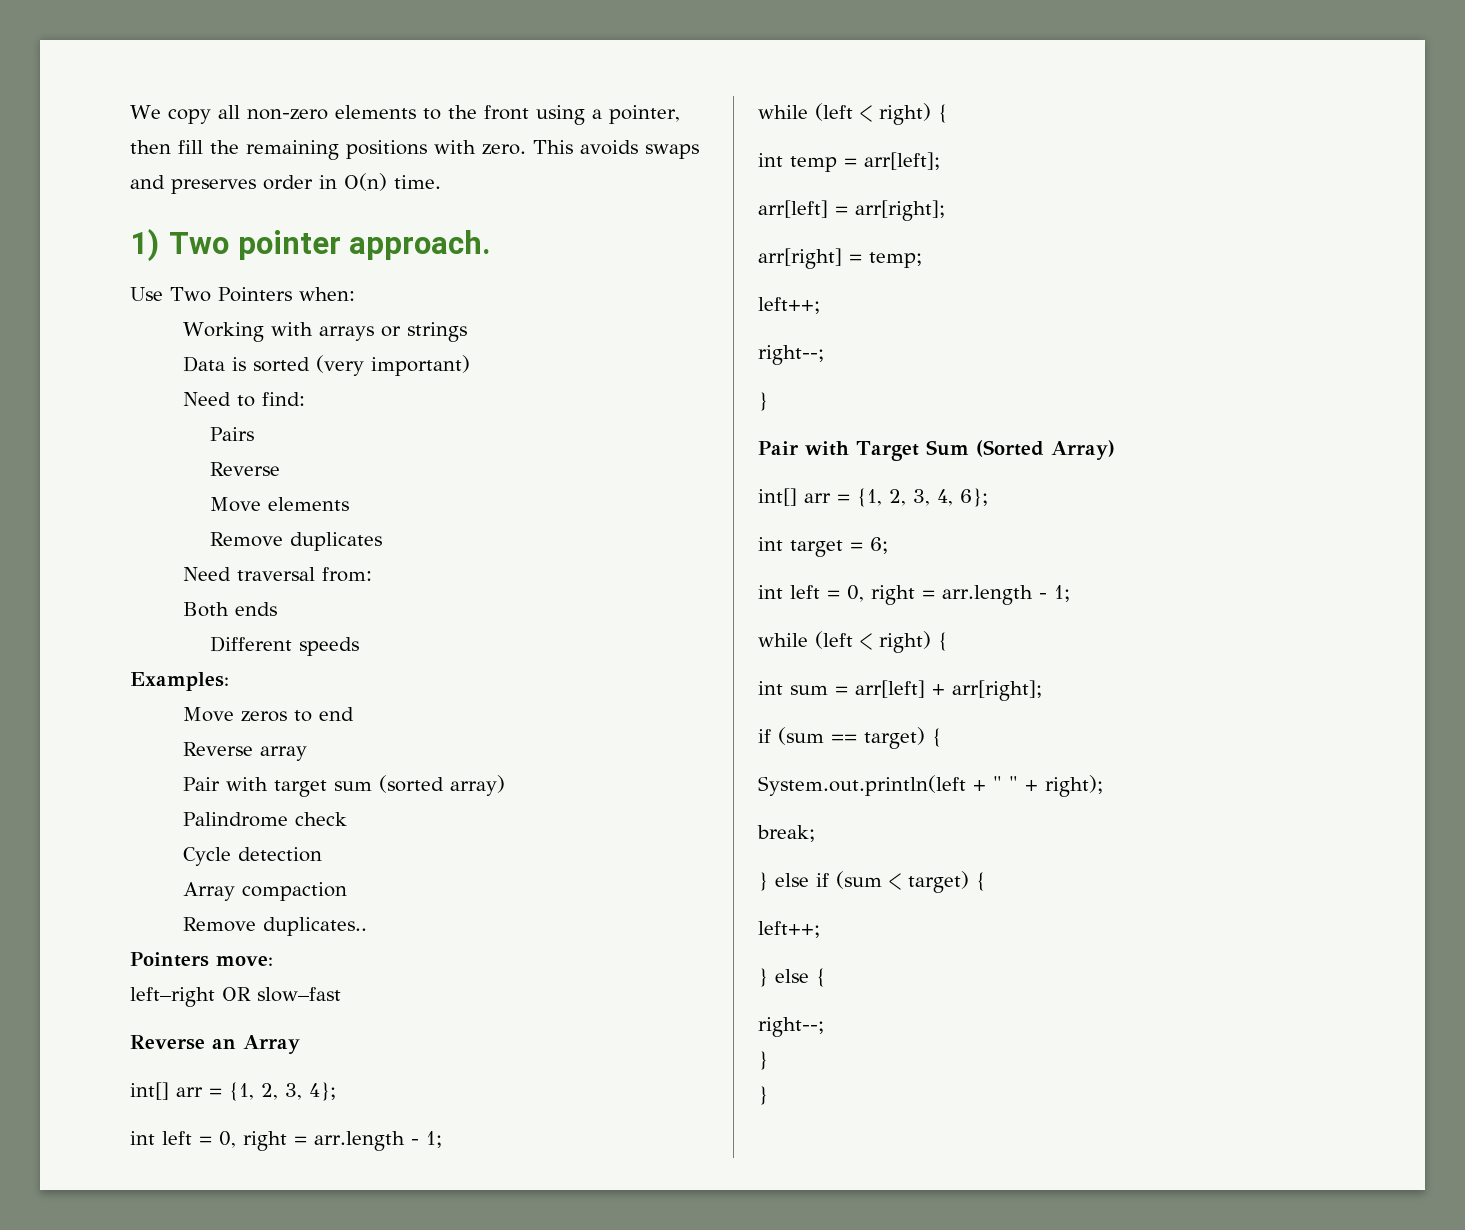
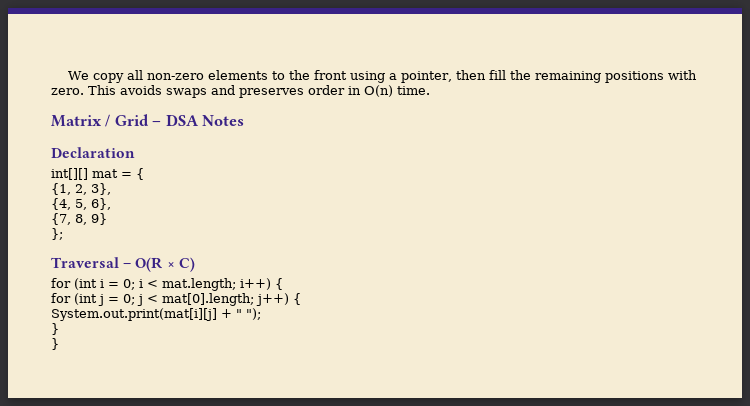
[130,229,491,262] [130,287,355,302] [183,322,468,342] [183,355,471,376] [183,392,306,407] [209,427,254,441] [209,462,280,476] [209,497,349,512] [209,532,382,551] [183,567,373,582] [183,602,278,617] [209,636,359,656] [130,672,229,691] [183,707,355,722] [183,742,308,761] [183,775,506,797] [183,812,348,827] [183,847,323,866] [183,882,348,901] [183,917,368,936] [130,952,273,967] [130,987,341,1007] [130,1035,300,1054] [130,1082,336,1101] [130,1131,442,1151] [758,103,948,125] [758,152,940,172] [758,200,945,221] [758,248,922,269] [758,297,820,314] [758,345,824,365] [758,392,768,411] [758,440,1115,461] [758,488,988,507] [758,537,888,557] [758,585,1070,605] [758,631,948,653] [758,680,1042,701] [758,727,942,749] [758,775,1103,797] [757,825,815,842] [758,871,986,893] [758,921,820,938] [758,968,826,987] [758,1017,824,1037] 1) Two pointer approach. // Use Two Pointers when: // Working with arrays or strings // Data is sorted (very important) // Need to find: // Pairs // Reverse // Move elements // Remove duplicates // Need traversal from: // Both ends // Different speeds // Examples: // Move zeros to end // Reverse array // Pair with target sum (sorted array) // Palindrome check // Cycle detection // Array compaction // Remove duplicates.. // Pointers move: // left–right OR slow–fast // Reverse an Array // int[] arr = {1, 2, 3, 4}; // int left = 0, right = arr.length - 1; // while (left < right) { // int temp = arr[left]; // arr[left] = arr[right]; // arr[right] = temp; // left++; // right--; // } // Pair with Target Sum (Sorted Array) // int[] arr = {1, 2, 3, 4, 6}; // int target = 6; // int left = 0, right = arr.length - 1; // while (left < right) { // int sum = arr[left] + arr[right]; // if (sum == target) { // System.out.println(left + " " + right); // break; // } else if (sum < target) { // left++; // } else { // right--; -> [51,114,245,127] [51,147,135,158] [51,168,144,180] [51,183,111,195] [51,198,111,210] [51,213,107,225] [51,228,63,240] [51,257,195,272] [51,278,283,291] [51,293,301,306] [51,308,261,321] Matrix / Grid – DSA Notes // Declaration // int[][] mat = { // {1, 2, 3}, // {4, 5, 6}, // {7, 8, 9} // }; // Traversal – O(R × C) // for (int i = 0; i < mat.length; i++) { // for (int j = 0; j < mat[0].length; j++) { // System.out.print(mat[i][j] + " ");

